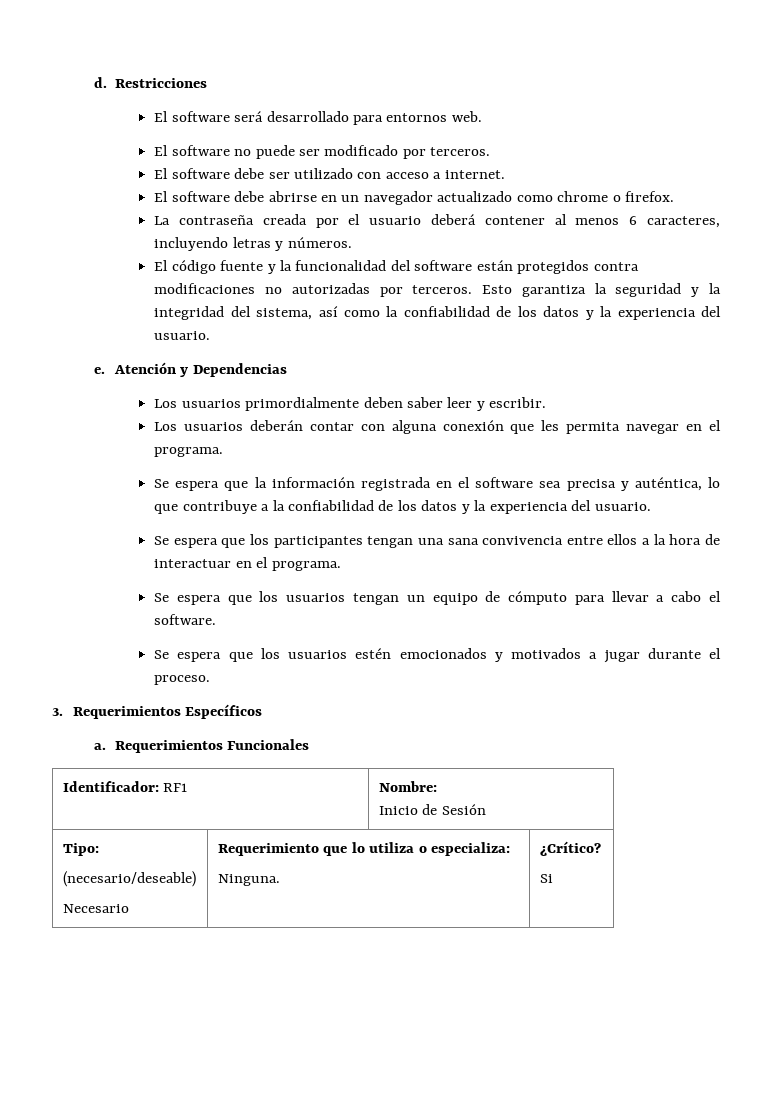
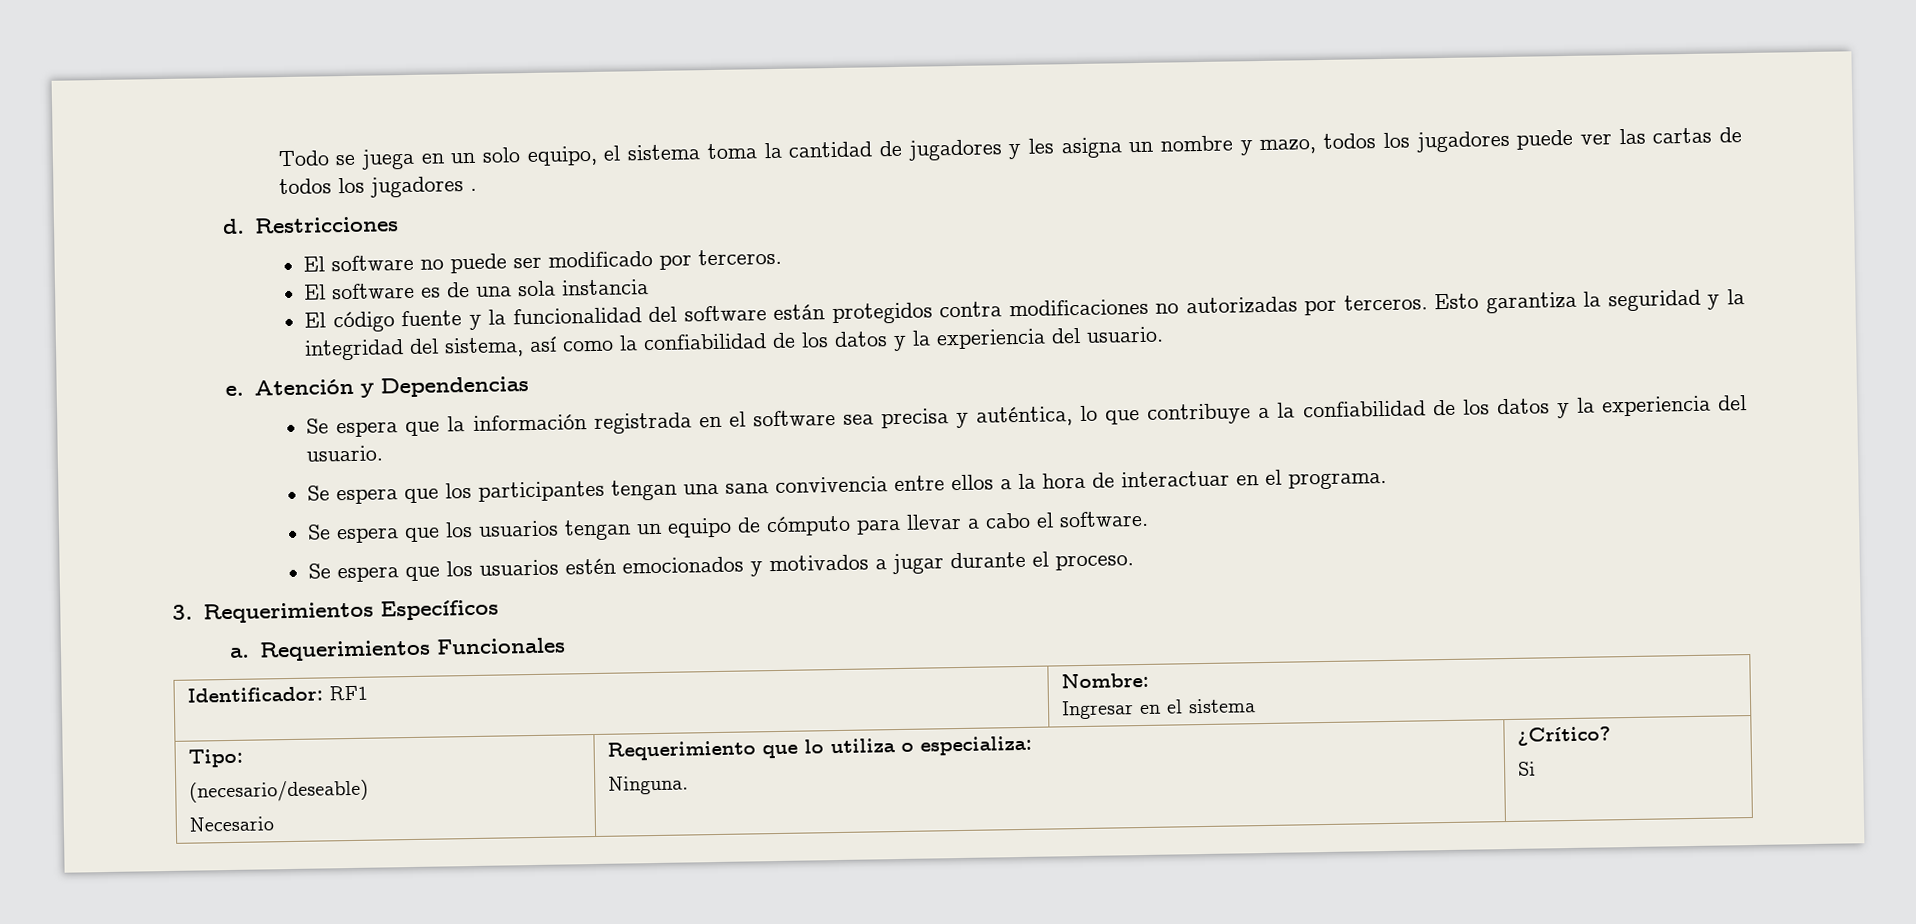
[94,77,208,88] [154,111,482,125] d. Restricciones // El software será desarrollado para entornos web. -> [277,127,1742,170] [278,176,477,198] [221,216,399,235] Todo se juega en un solo equipo, el sistema toma la cantidad de jugadores y les asigna un nombre y mazo, todos los jugadores puede ver las cartas de todos los jugadores . // d. Restricciones
[234,168,505,179] [154,191,675,205] [154,214,720,228] [154,237,352,251] debe ser utilizado con acceso a internet. // El software debe abrirse en un navegador actualizado como chrome o firefox. // La contraseña creada por el usuario deberá contener al menos 6 caracteres, incluyendo letras y números. -> [421,279,650,298] es de una sola instancia
[154,397,547,411] [154,420,722,434] [154,447,224,457] // Los usuarios primordialmente deben saber leer y escribir. // Los usuarios deberán contar con alguna conexión que les permita navegar en el programa. -> (529, 387) none
[378,804,486,815] Inicio de Sesión -> [1061,698,1257,720] Ingresar en el sistema

